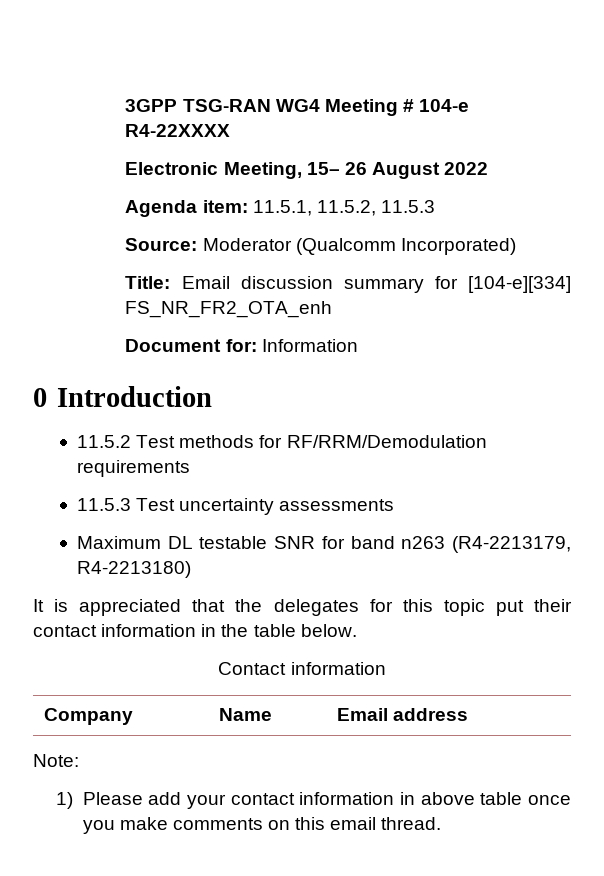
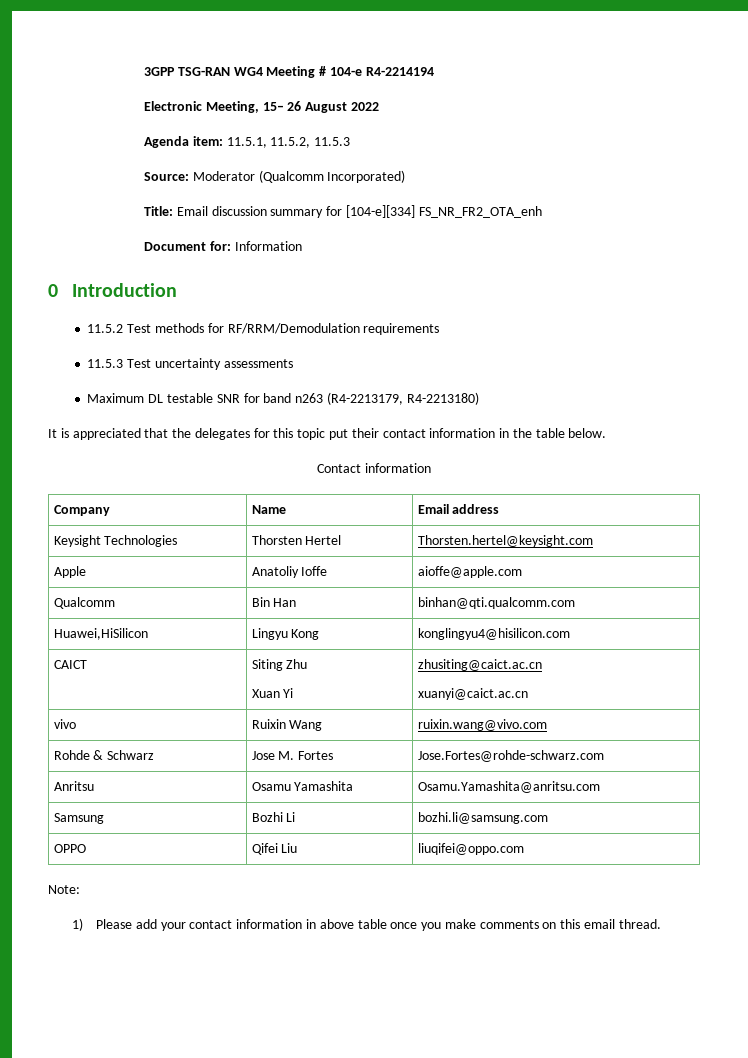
[125,124,231,137] R4-22XXXX -> [365,67,434,76] R4-2214194
(468, 714) none -> [53,535,178,547] [251,535,342,545] [417,535,593,547] [53,566,86,578] [251,566,328,578] [417,566,522,578] [53,597,115,609] [251,597,297,607] [417,597,575,609] [53,628,148,640] [251,628,320,640] [417,628,570,640] [53,660,87,669] [251,659,308,671] [251,688,294,698] [417,659,542,671] [417,688,528,700] [53,719,76,729] [251,719,323,731] [417,719,547,731] [53,750,155,760] [251,751,334,760] [417,750,604,762] [53,781,94,791] [251,781,354,791] [417,781,600,793] [53,813,104,824] [251,812,296,822] [417,812,548,824] [53,844,86,853] [251,843,298,855] [417,843,524,855] // Keysight Technologies | Thorsten Hertel | Thorsten.hertel@keysight.com // Apple | Anatoliy Ioffe | aioffe@apple.com // Qualcomm | Bin Han | binhan@qti.qualcomm.com // Huawei,HiSilicon | Lingyu Kong | konglingyu4@hisilicon.com // CAICT | Siting Zhu // Xuan Yi | zhusiting@caict.ac.cn // xuanyi@caict.ac.cn // vivo | Ruixin Wang | ruixin.wang@vivo.com // Rohde & Schwarz | Jose M. Fortes | Jose.Fortes@rohde-schwarz.com // Anritsu | Osamu Yamashita | Osamu.Yamashita@anritsu.com // Samsung | Bozhi Li | bozhi.li@samsung.com // OPPO | Qifei Liu | liuqifei@oppo.com

